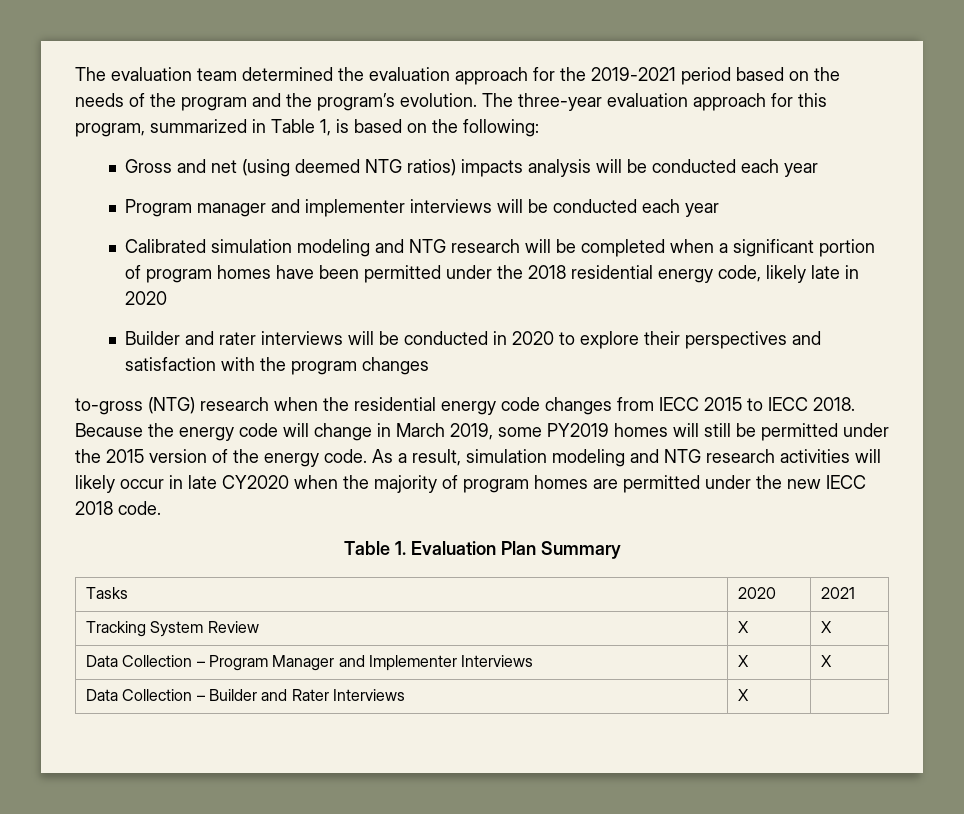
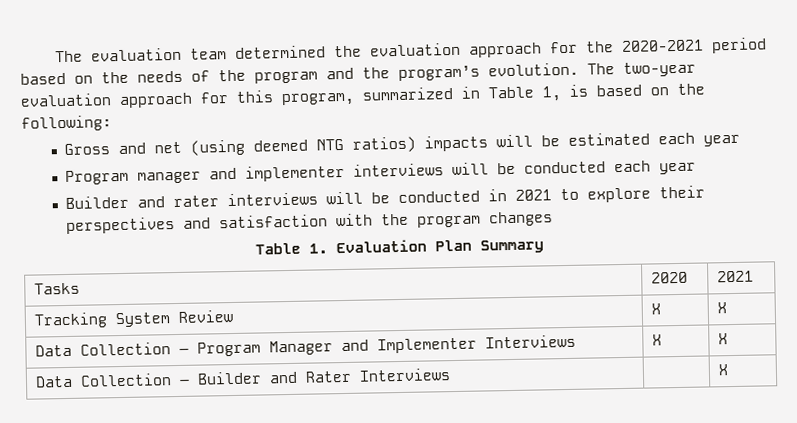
[591,67,676,81] 2019-2021 -> [621,39,705,52] 2020-2021
[518,93,602,111] three-year -> [623,61,696,77] two-year
[528,159,737,177] analysis will be conducted -> [495,132,650,148] will be estimated
[125,239,876,257] [125,265,860,283] [125,291,168,305] // Calibrated simulation modeling and NTG research will be completed when a significant portion of program homes have been permitted under the 2018 residential energy code, likely late in 2020 -> (696, 168) none
[512,331,555,345] 2020 -> [514,189,552,201] 2021
[75,397,855,415] [75,423,889,441] [75,449,881,467] [75,475,866,493] [75,501,161,515] // to-gross (NTG) research when the residential energy code changes from IECC 2015 to IECC 2018. Because the energy code will change in March 2019, some PY2019 homes will still be permitted under the 2015 version of the energy code. As a result, simulation modeling and NTG research activities will likely occur in late CY2020 when the majority of program homes are permitted under the new IECC 2018 code. -> (553, 219) none
[738,689,750,701] X | -> [718,364,729,376] | X

